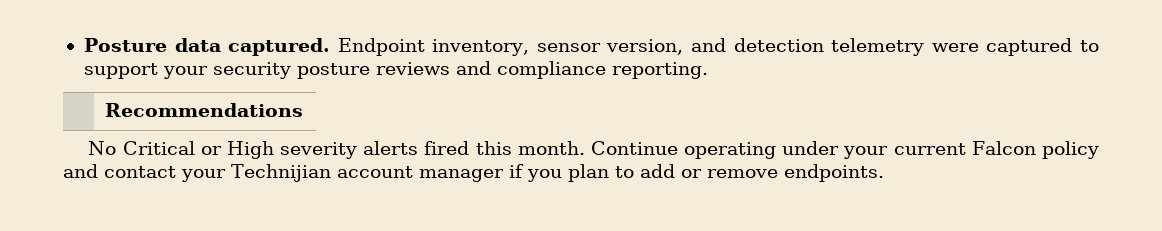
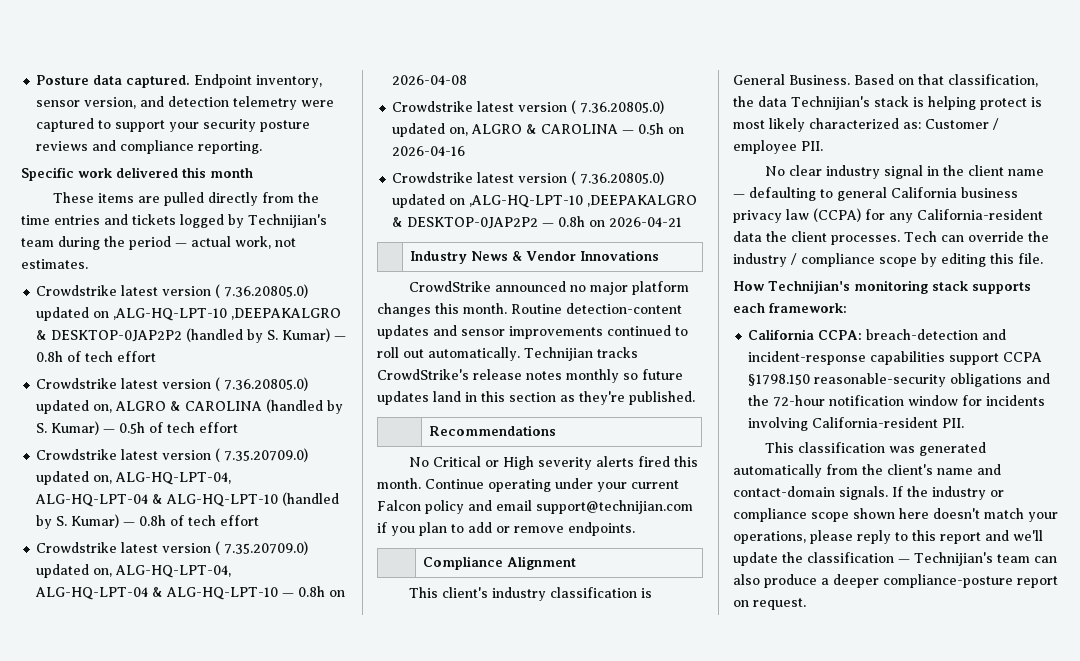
(708, 70) none -> [21,167,253,181] [52,192,319,206] [21,214,327,228] [21,236,296,250] [21,259,88,269] [36,284,309,298] [36,307,342,321] [36,328,347,343] [36,351,157,362] [36,377,309,391] [36,399,344,414] [36,421,239,435] [36,448,309,462] [36,471,232,485] [35,492,340,507] [36,514,260,529] [36,541,309,555] [36,564,232,578] [35,586,346,600] [392,75,468,85] [392,100,665,114] [392,123,685,137] [392,146,466,156] [392,171,665,185] [392,194,698,208] [392,216,683,229] [409,250,659,264] [408,281,689,295] [377,303,682,317] [377,325,688,339] [377,347,638,361] [377,369,683,383] [377,391,695,405] // Specific work delivered this month // These items are pulled directly from the time entries and tickets logged by Technijian's team during the period — actual work, not estimates. // Crowdstrike latest version ( 7.36.20805.0) updated on ,ALG-HQ-LPT-10 ,DEEPAKALGRO & DESKTOP-0JAP2P2 (handled by S. Kumar) — 0.8h of tech effort // Crowdstrike latest version ( 7.36.20805.0) updated on, ALGRO & CAROLINA (handled by S. Kumar) — 0.5h of tech effort // Crowdstrike latest version ( 7.35.20709.0) updated on, ALG-HQ-LPT-04, ALG-HQ-LPT-04 & ALG-HQ-LPT-10 (handled by S. Kumar) — 0.8h of tech effort // Crowdstrike latest version ( 7.35.20709.0) updated on, ALG-HQ-LPT-04, ALG-HQ-LPT-04 & ALG-HQ-LPT-10 — 0.8h on 2026-04-08 // Crowdstrike latest version ( 7.36.20805.0) updated on, ALGRO & CAROLINA — 0.5h on 2026-04-16 // Crowdstrike latest version ( 7.36.20805.0) updated on ,ALG-HQ-LPT-10 ,DEEPAKALGRO & DESKTOP-0JAP2P2 — 0.8h on 2026-04-21 // | Industry News & Vendor Innovations // CrowdStrike announced no major platform changes this month. Routine detection-content updates and sensor improvements continued to roll out automatically. Technijian tracks CrowdStrike's release notes monthly so future updates land in this section as they're published.
[104,164,504,182] contact your Technijian account manager -> [496,500,693,514] email support@technijian.com
(884, 173) none -> [422,556,576,570] [408,587,652,601] [733,74,1038,87] [733,96,1042,110] [733,118,999,132] [733,140,823,154] [764,165,1044,179] [733,187,1018,201] [733,208,1043,223] [733,231,1049,245] [733,253,1043,267] [733,280,1031,294] [733,303,847,313] [748,329,1007,340] [748,351,1043,365] [748,373,1051,387] [748,395,1046,407] [748,417,965,431] [764,442,986,456] [733,464,1001,478] [733,486,1004,500] [733,508,1058,522] [733,530,1043,544] [733,552,1057,566] [733,574,1058,588] [733,598,806,610] // | Compliance Alignment // This client's industry classification is General Business. Based on that classification, the data Technijian's stack is helping protect is most likely characterized as: Customer / employee PII. // No clear industry signal in the client name — defaulting to general California business privacy law (CCPA) for any California-resident data the client processes. Tech can override the industry / compliance scope by editing this file. // How Technijian's monitoring stack supports each framework: // California CCPA: breach-detection and incident-response capabilities support CCPA §1798.150 reasonable-security obligations and the 72-hour notification window for incidents involving California-resident PII. // This classification was generated automatically from the client's name and contact-domain signals. If the industry or compliance scope shown here doesn't match your operations, please reply to this report and we'll update the classification — Technijian's team can also produce a deeper compliance-posture report on request.

